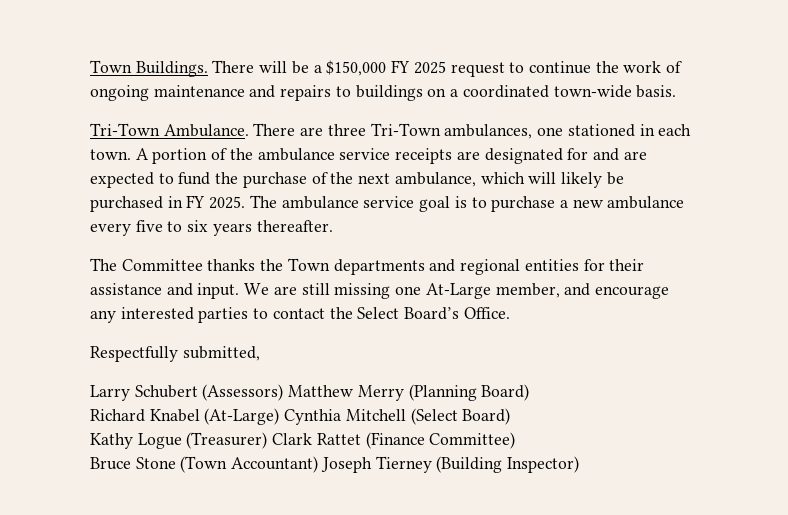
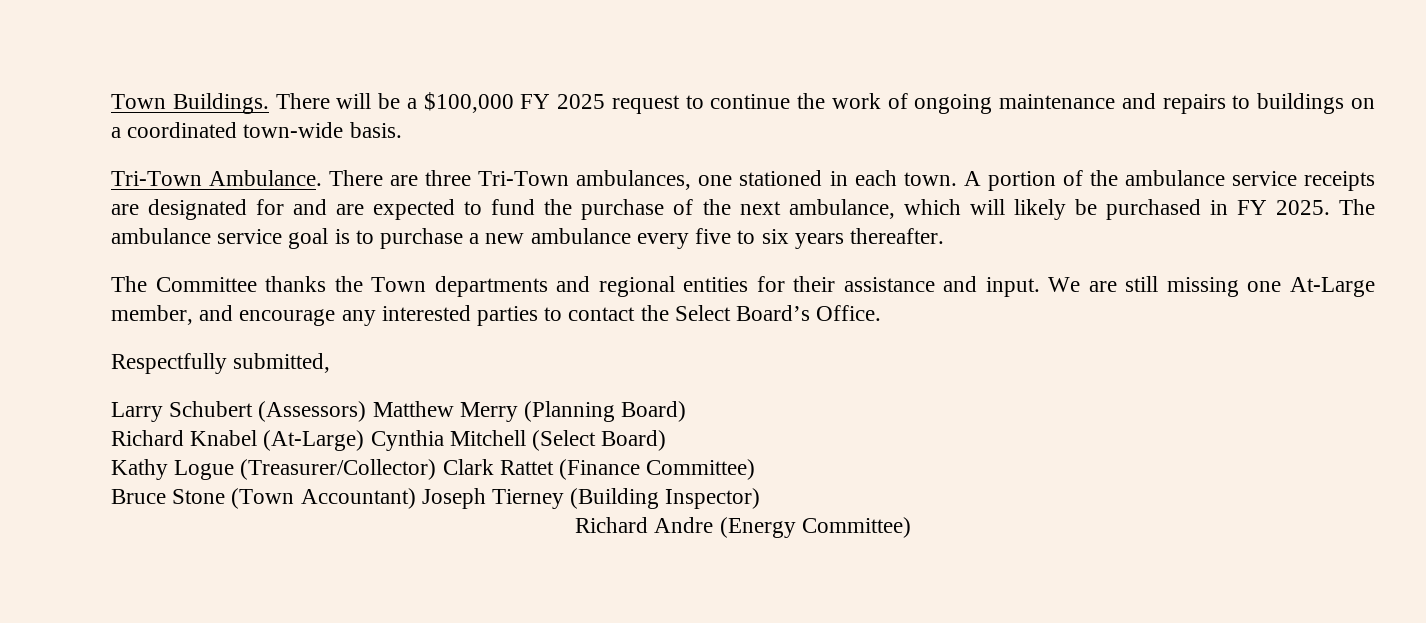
[326,60,387,76] $150,000 -> [423,92,514,113] $100,000
[186,432,268,449] (Treasurer) -> [240,459,437,480] (Treasurer/Collector)
(580, 464) none -> [575,517,911,538] // Richard Andre (Energy Committee)

